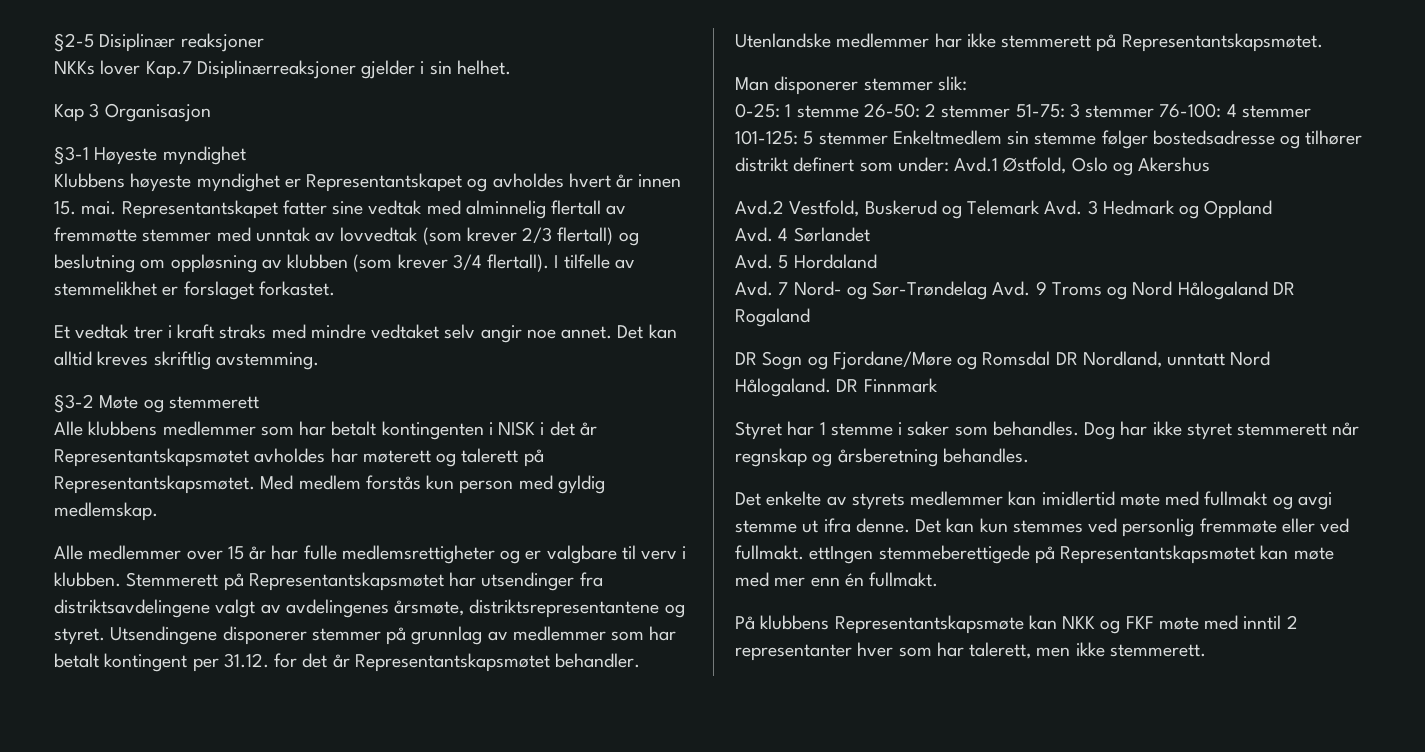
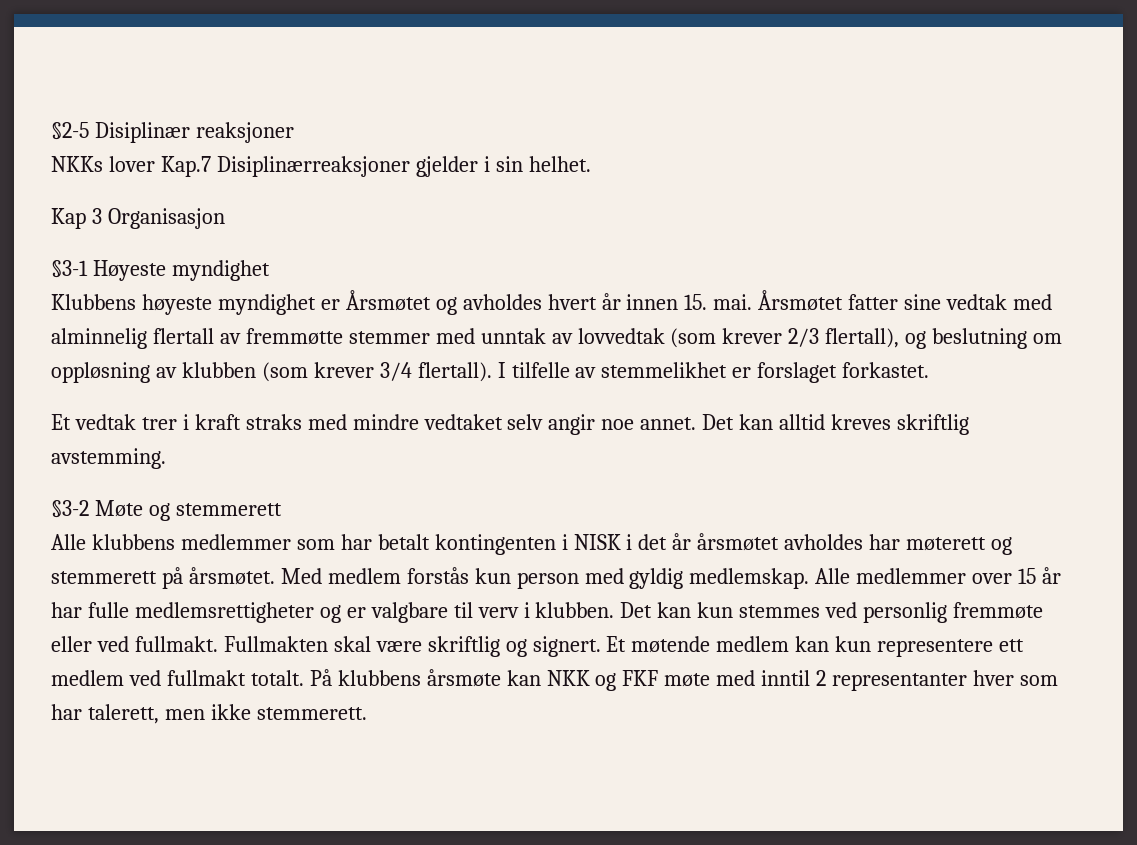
[306,173,463,192] Representantskapet -> [345,290,431,311] Årsmøtet
[121,200,278,219] Representantskapet -> [758,290,844,311] Årsmøtet
[557,227,614,245] flertall) -> [825,328,900,348] flertall),
[54,448,249,467] Representantskapsmøtet -> [697,533,780,551] årsmøtet
[461,448,544,467] [54,475,255,494] talerett på Representantskapsmøtet. -> [51,567,275,589] stemmerett på årsmøtet.
(158, 511) // -> (810, 578) none
[126,572,603,591] [54,599,685,618] [54,626,677,645] [54,653,641,672] [735,33,1323,52] [735,76,967,95] [735,103,1311,118] [735,130,1363,149] [735,157,1211,176] [735,200,1273,219] [735,227,870,242] [735,254,877,269] [735,281,1295,300] [735,308,810,327] [735,351,1271,370] [735,378,938,397] [735,421,1360,440] [735,448,1029,467] [735,491,1332,510] [735,518,910,533] Stemmerett på Representantskapsmøtet har utsendinger fra distriktsavdelingene valgt av avdelingenes årsmøte, distriktsrepresentantene og styret. Utsendingene disponerer stemmer på grunnlag av medlemmer som har betalt kontingent per 31.12. for det år Representantskapsmøtet behandler. Utenlandske medlemmer har ikke stemmerett på Representantskapsmøtet. // Man disponerer stemmer slik: // 0-25: 1 stemme 26-50: 2 stemmer 51-75: 3 stemmer 76-100: 4 stemmer 101-125: 5 stemmer Enkeltmedlem sin stemme følger bostedsadresse og tilhører distrikt definert som under: Avd.1 Østfold, Oslo og Akershus // Avd.2 Vestfold, Buskerud og Telemark Avd. 3 Hedmark og Oppland // Avd. 4 Sørlandet // Avd. 5 Hordaland // Avd. 7 Nord- og Sør-Trøndelag Avd. 9 Troms og Nord Hålogaland DR Rogaland // DR Sogn og Fjordane/Møre og Romsdal DR Nordland, unntatt Nord Hålogaland. DR Finnmark // Styret har 1 stemme i saker som behandles. Dog har ikke styret stemmerett når regnskap og årsberetning behandles. // Det enkelte av styrets medlemmer kan imidlertid møte med fullmakt og avgi stemme ut ifra denne. -> (615, 610) none
[809,545,1334,564] [735,572,939,587] ettIngen stemmeberettigede på Representantskapsmøtet kan møte med mer enn én fullmakt. // -> [223,636,1025,657] [51,670,304,686] Fullmakten skal være skriftlig og signert. Et møtende medlem kan kun representere ett medlem ved fullmakt totalt.
[834,615,1024,634] Representantskapsmøte -> [426,669,501,687] årsmøte

